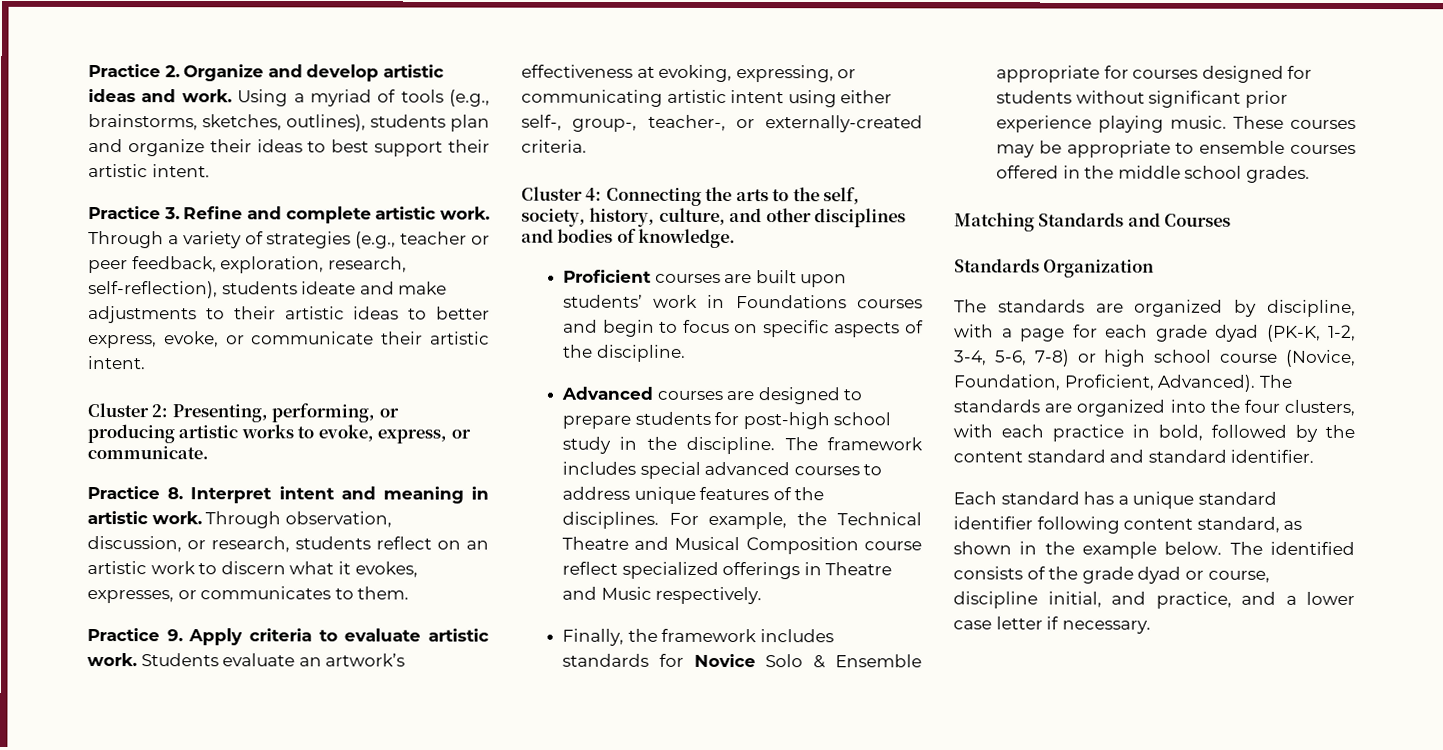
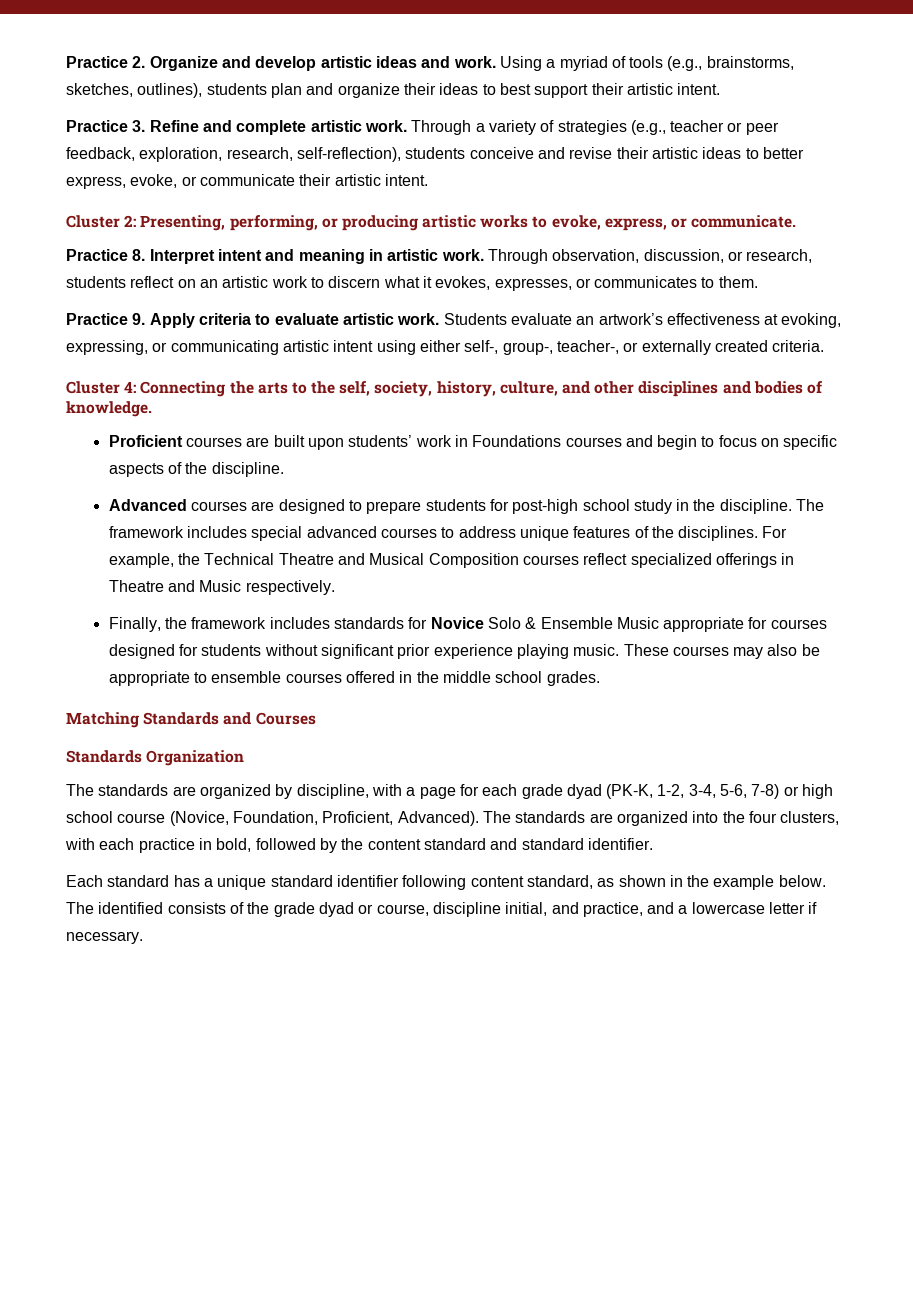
[301,281,448,295] [88,306,225,324] ideate and make adjustments to -> [469,147,613,159] conceive and revise
[765,115,923,133] externally-created -> [641,340,768,355] externally created
[864,541,922,551] course -> [522,555,579,565] courses
(922, 661) none -> [616,617,659,629] Music
(1035, 151) none -> [767,644,798,656] also
[1306,591,1355,605] [953,620,992,630] lower case -> [691,902,765,914] lowercase

